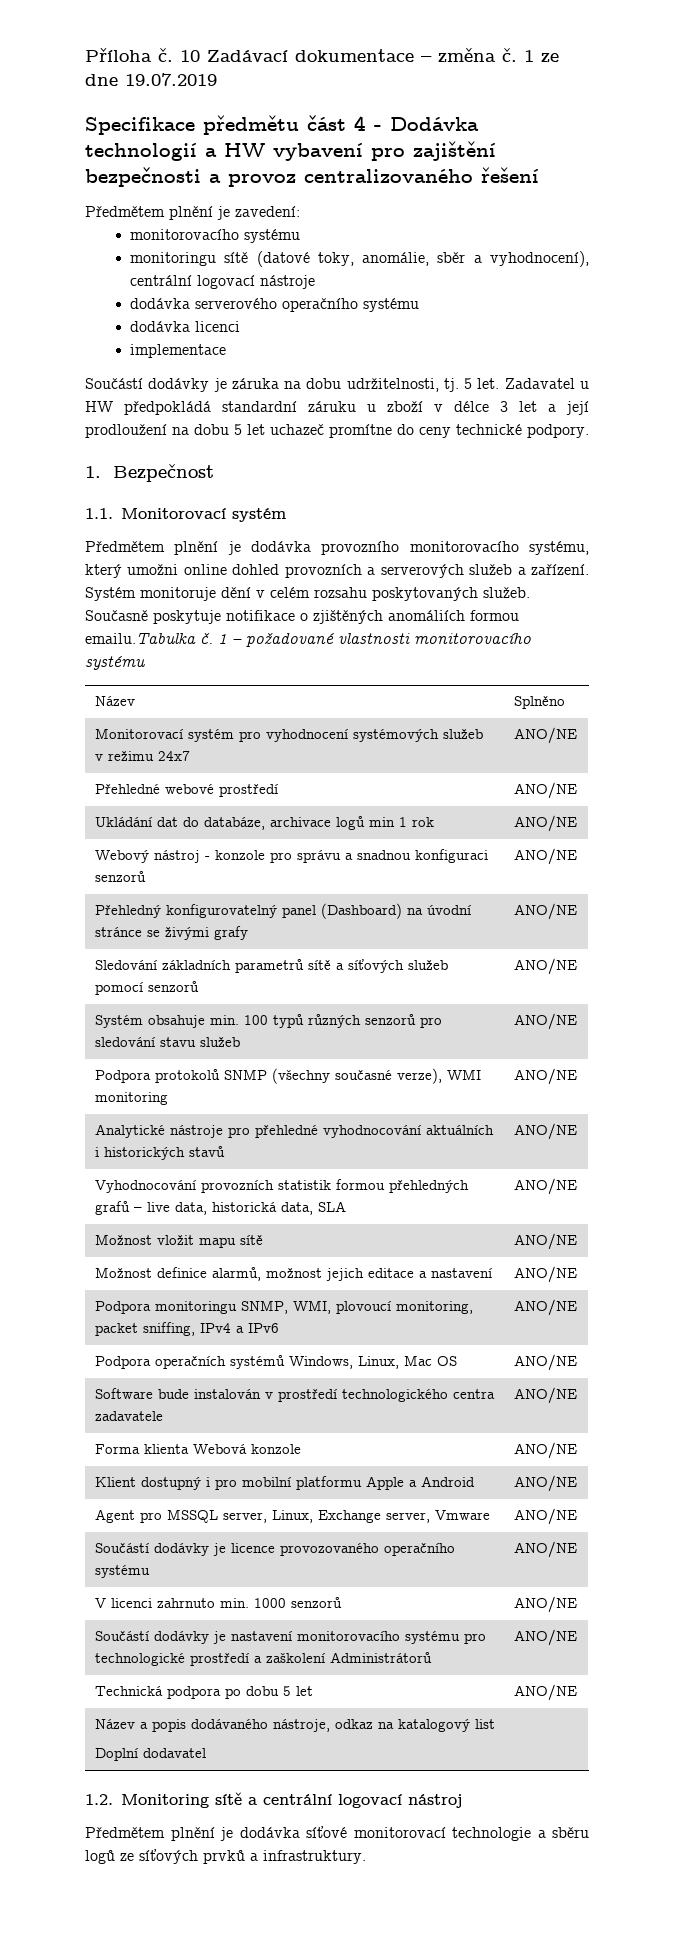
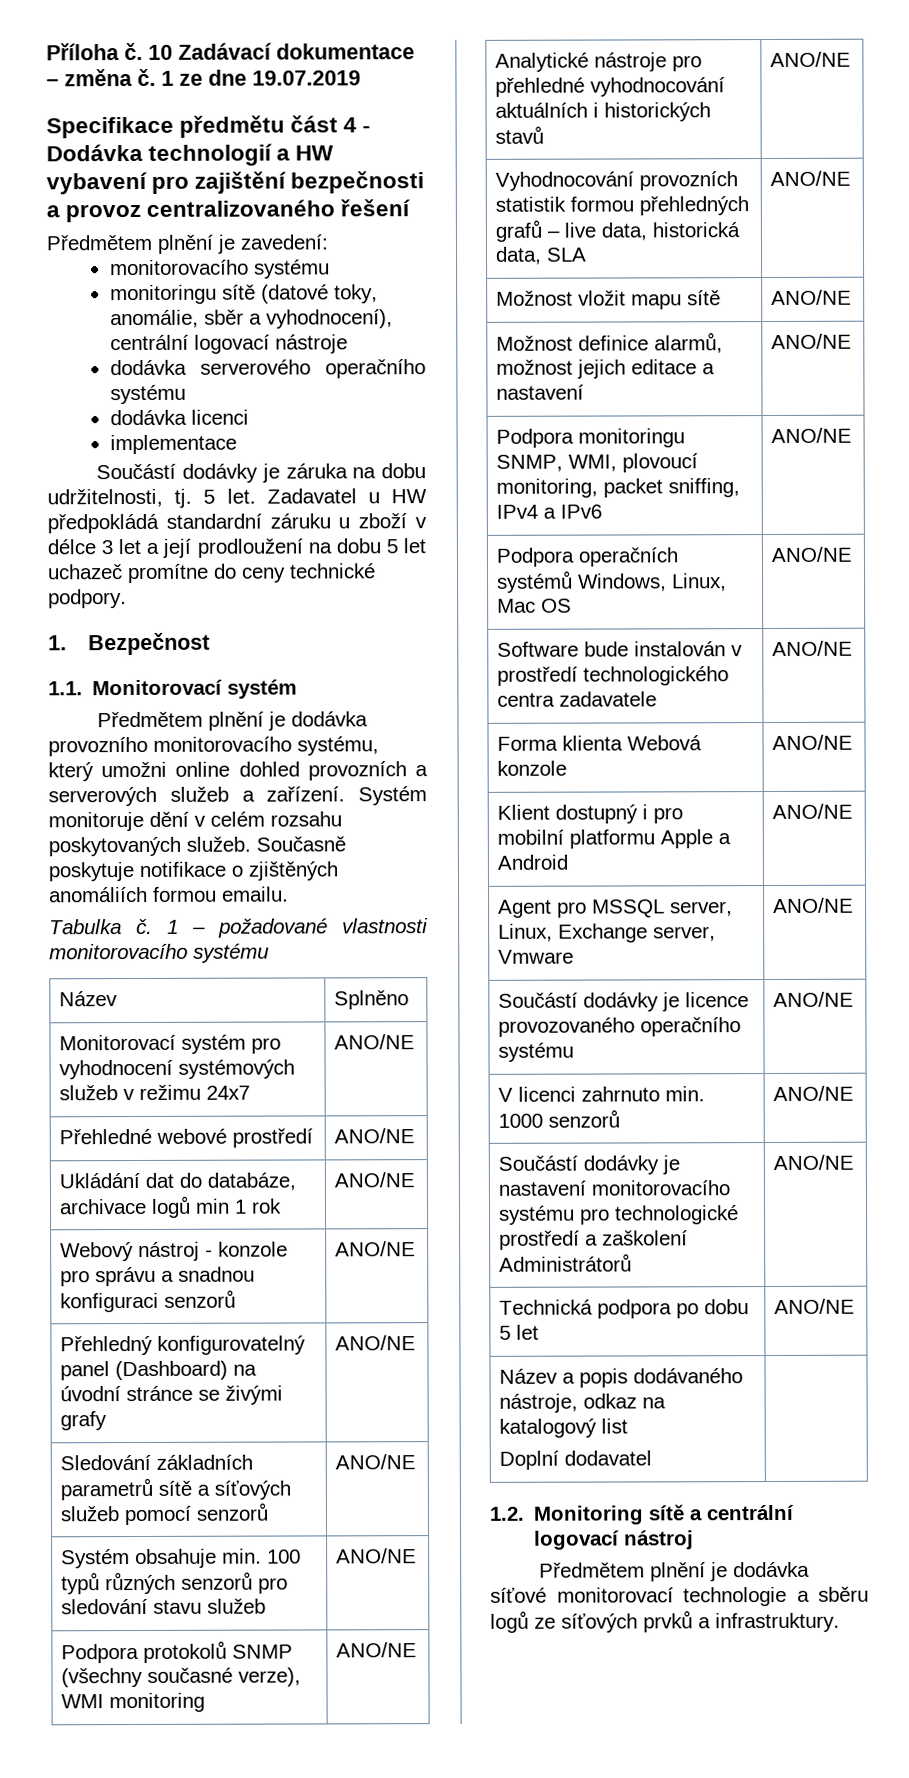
[85,633,196,644] emailu.Tabulka -> [221,886,289,902] [49,919,122,935] emailu. // Tabulka

